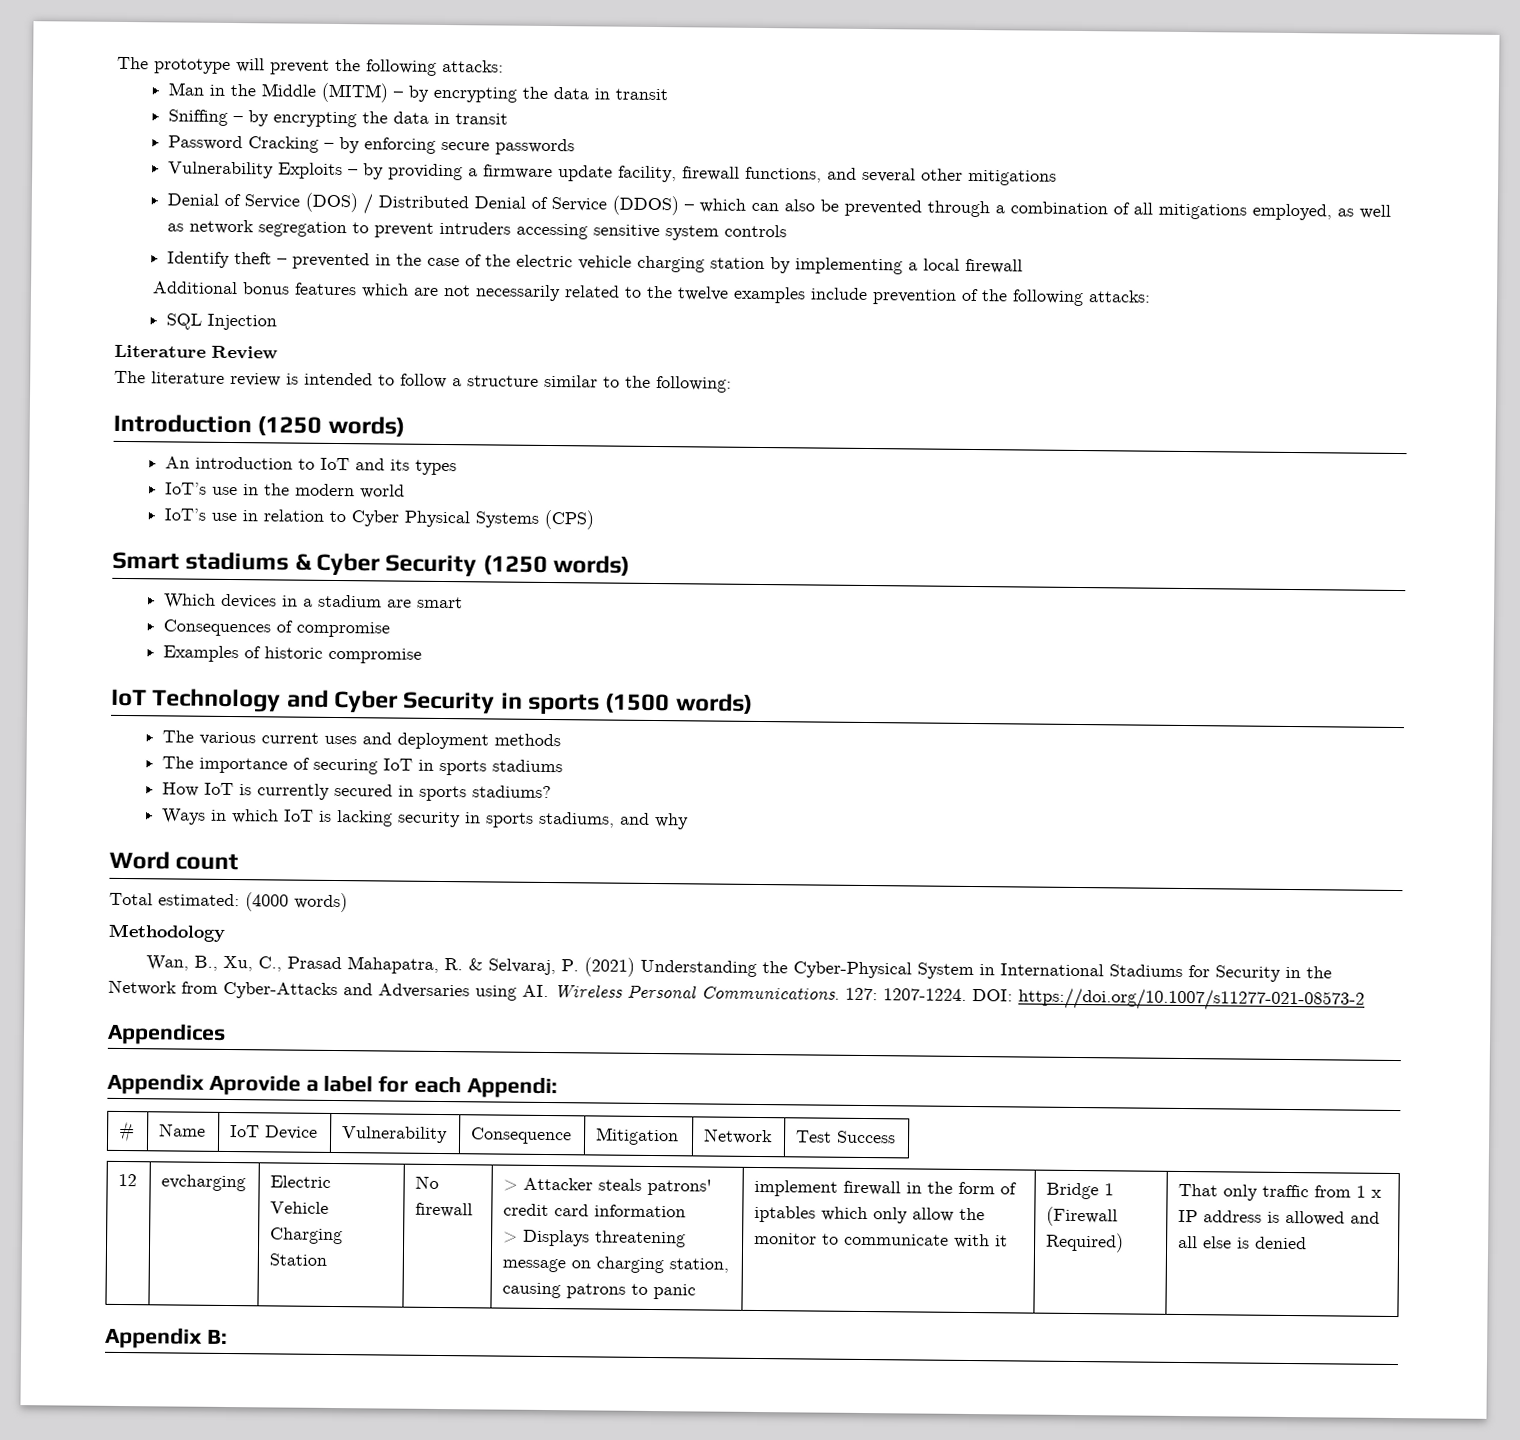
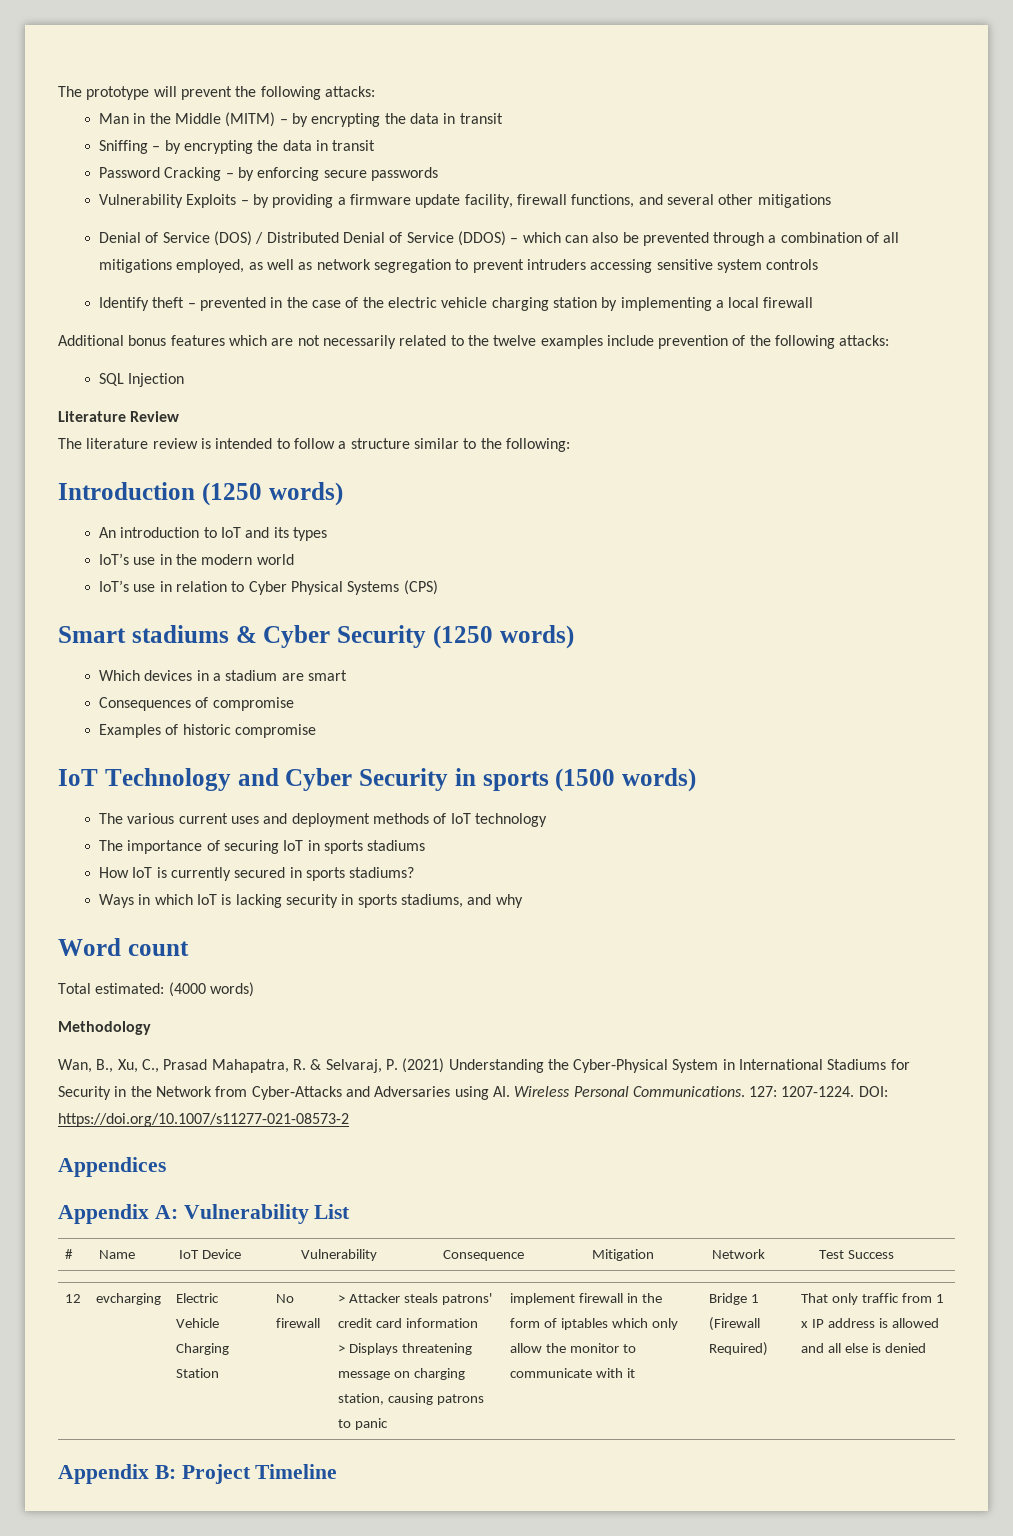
(561, 740) none -> [433,813,547,827] of IoT technology
[208,1073,558,1099] Aprovide a label for each Appendi: -> [154,1204,351,1224] A: Vulnerability List
(228, 1337) none -> [181,1464,338,1484] Project Timeline

